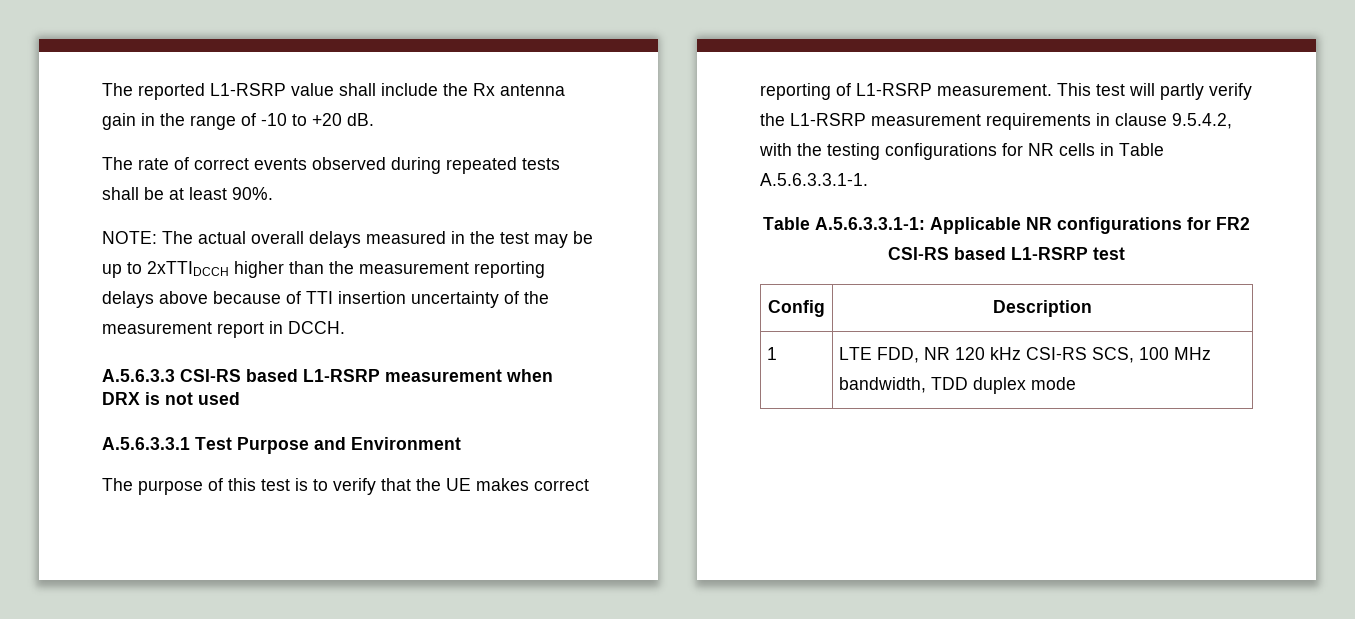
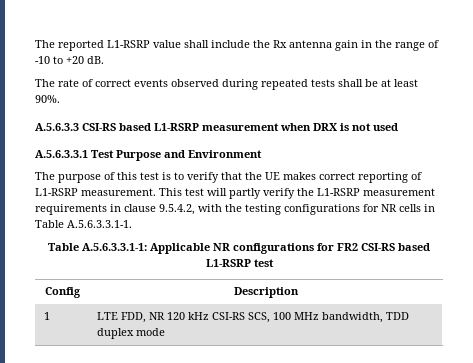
[102,231,593,248] [102,261,545,278] [102,291,549,308] [102,321,345,338] // NOTE: The actual overall delays measured in the test may be up to 2xTTIDCCH higher than the measurement reporting delays above because of TTI insertion uncertainty of the measurement report in DCCH. -> (60, 99) none

